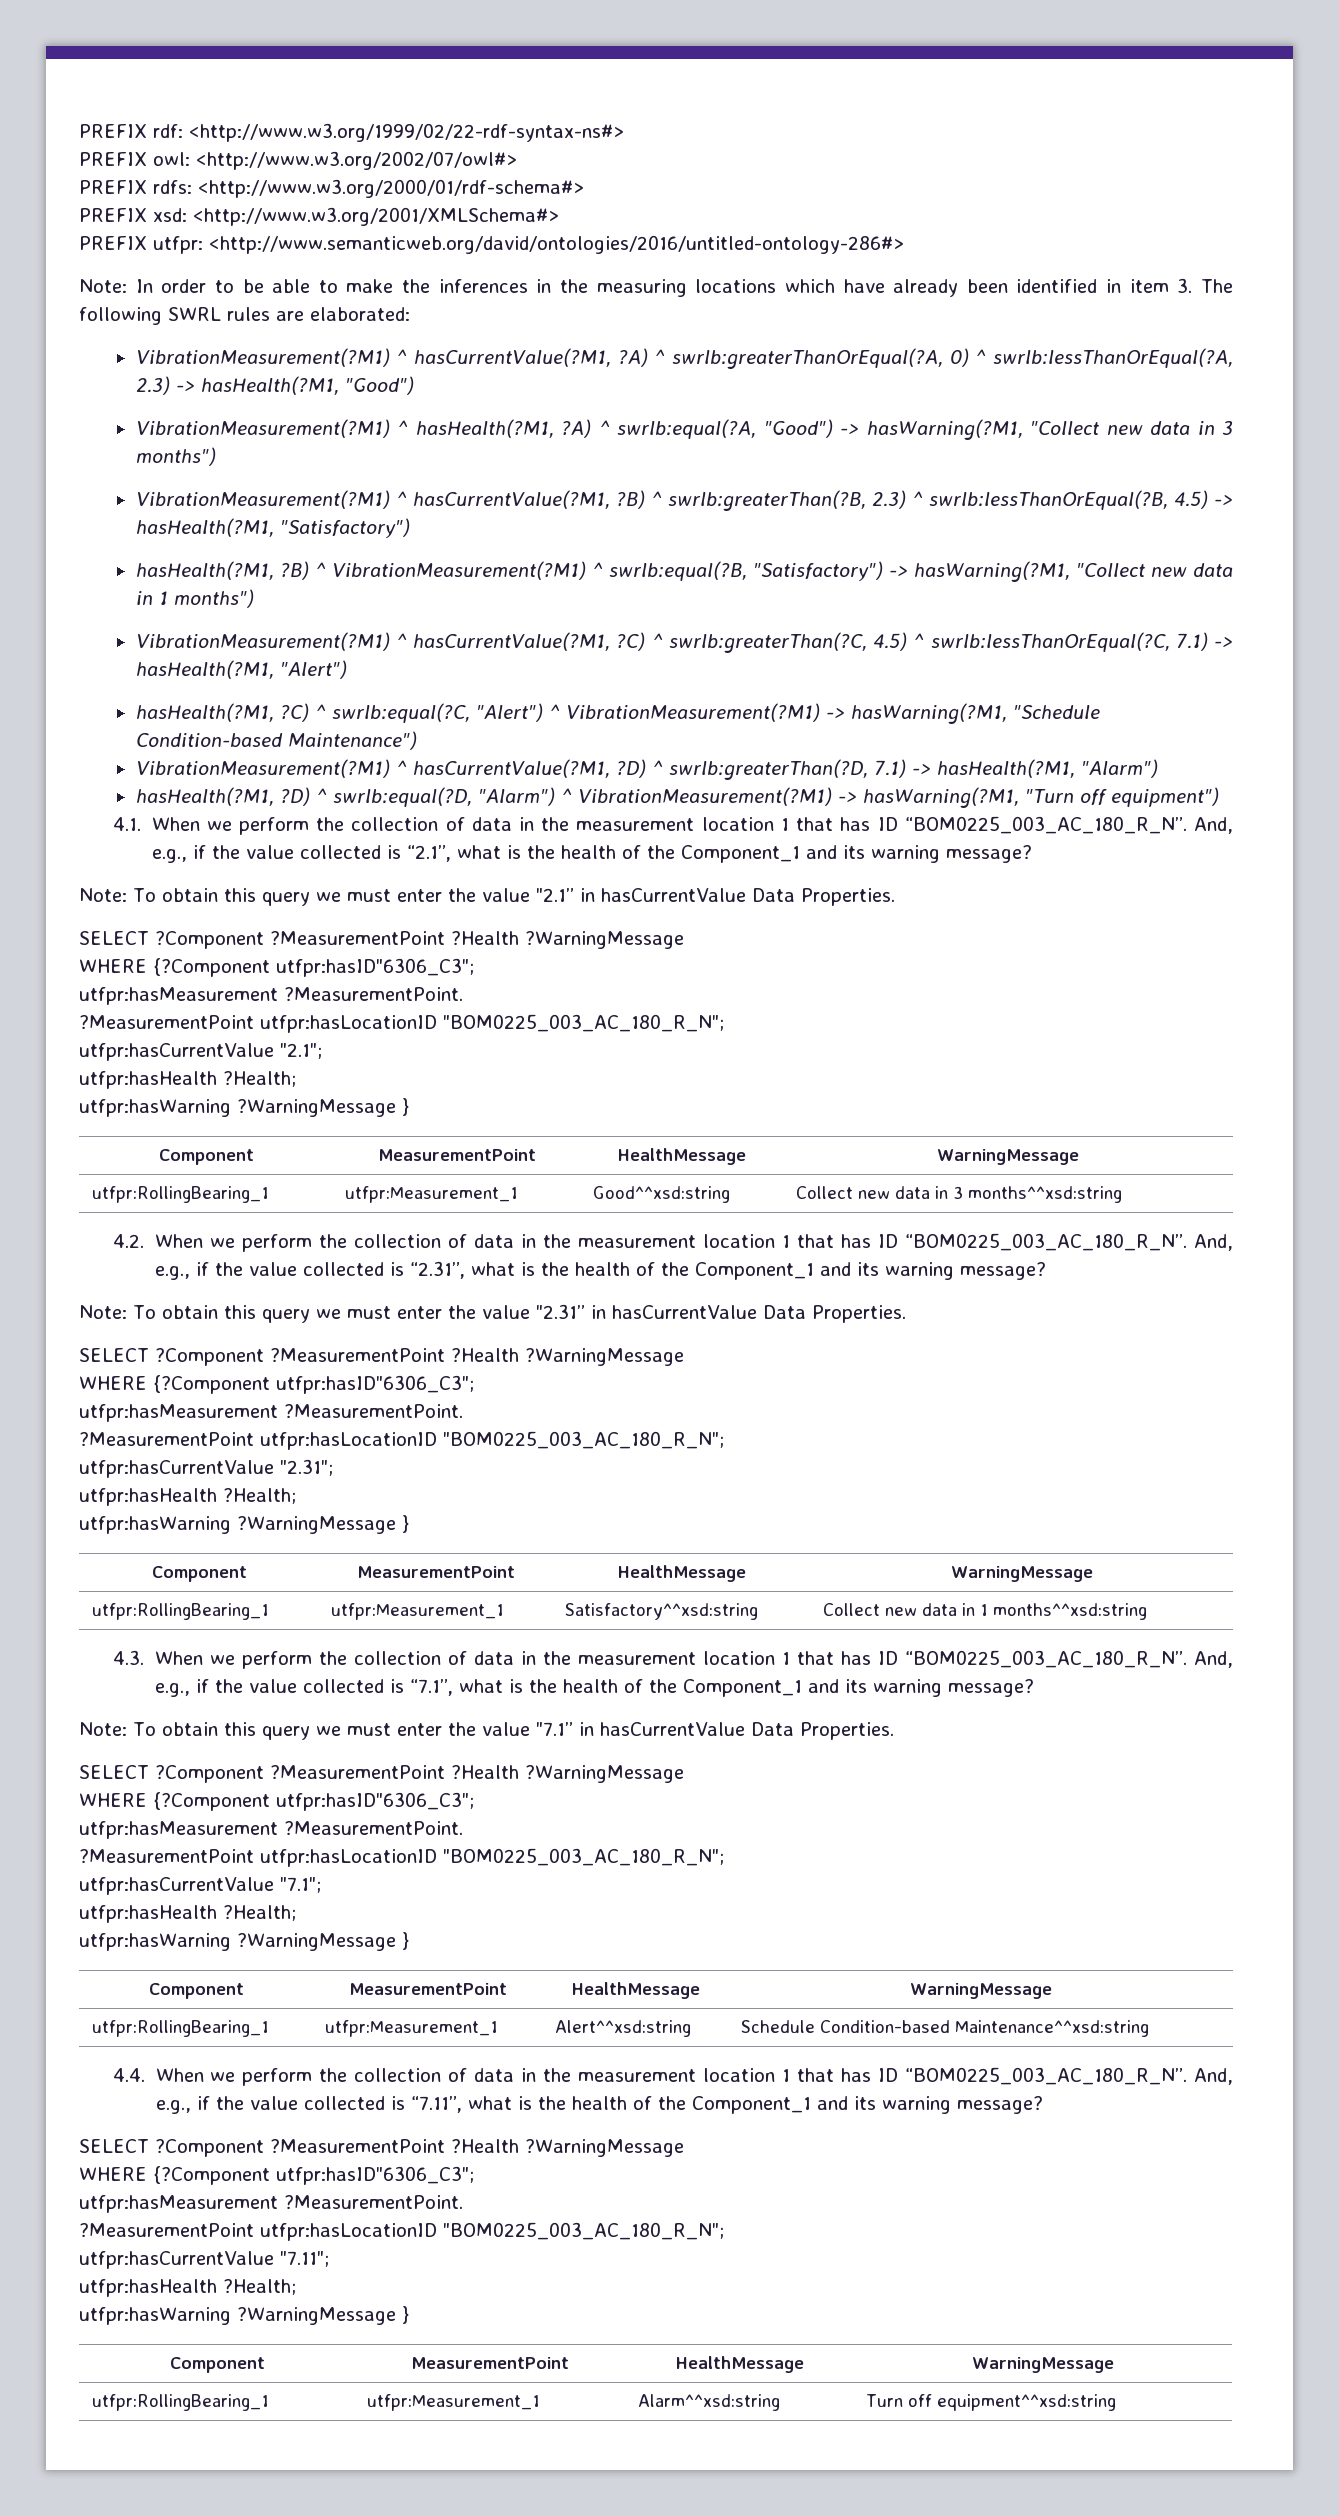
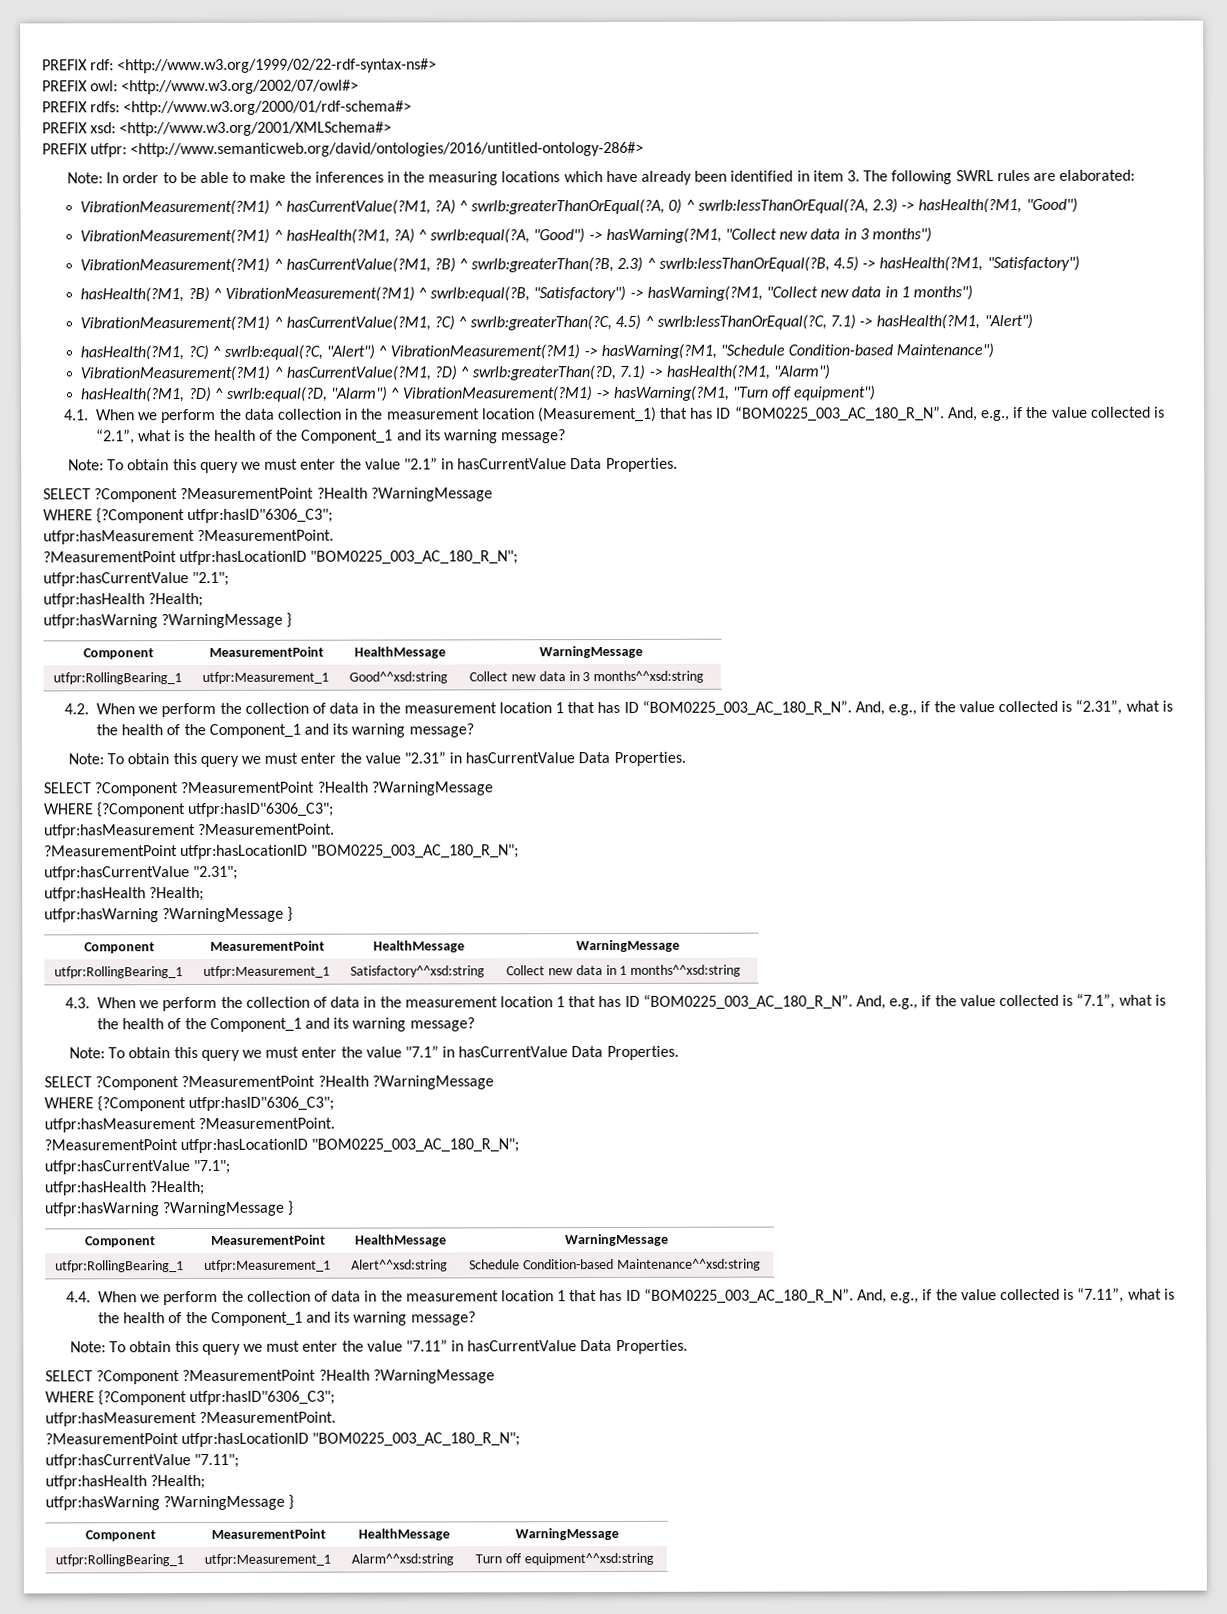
[351,817,789,831] collection of data in the measurement location 1 -> [244,406,657,423] data collection in the measurement location (Measurement_1)
(1044, 2105) none -> [70,1339,688,1356] // Note: To obtain this query we must enter the value "7.11” in hasCurrentValue Data Properties.

